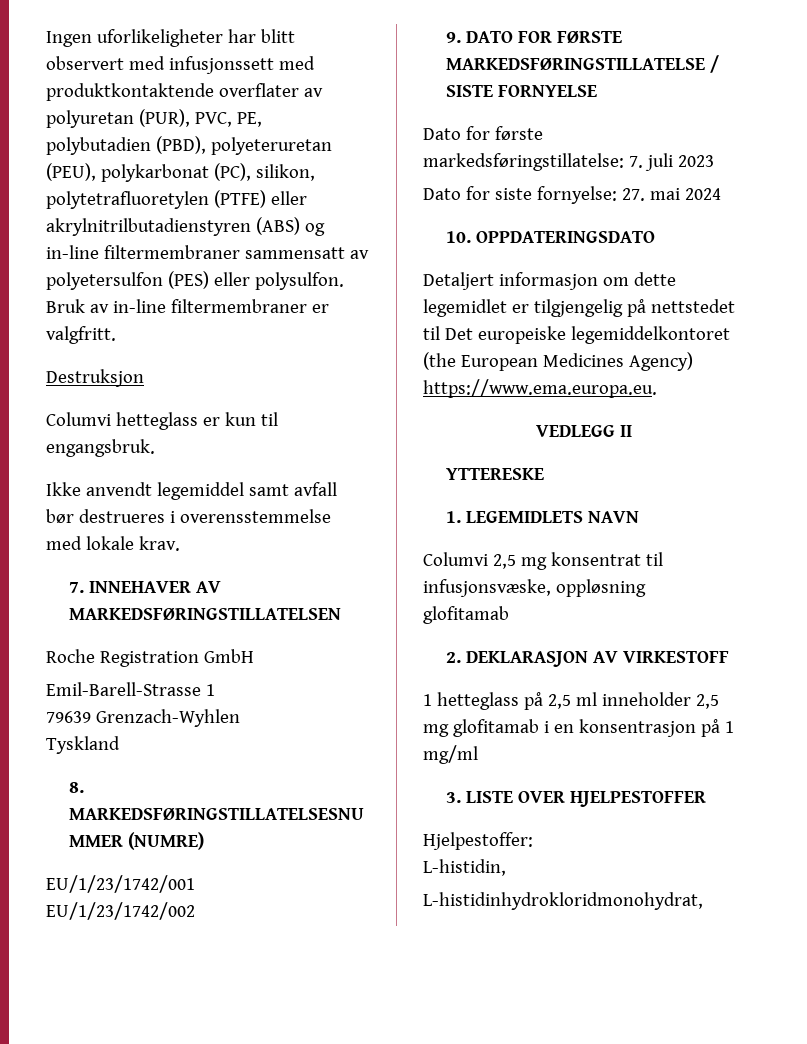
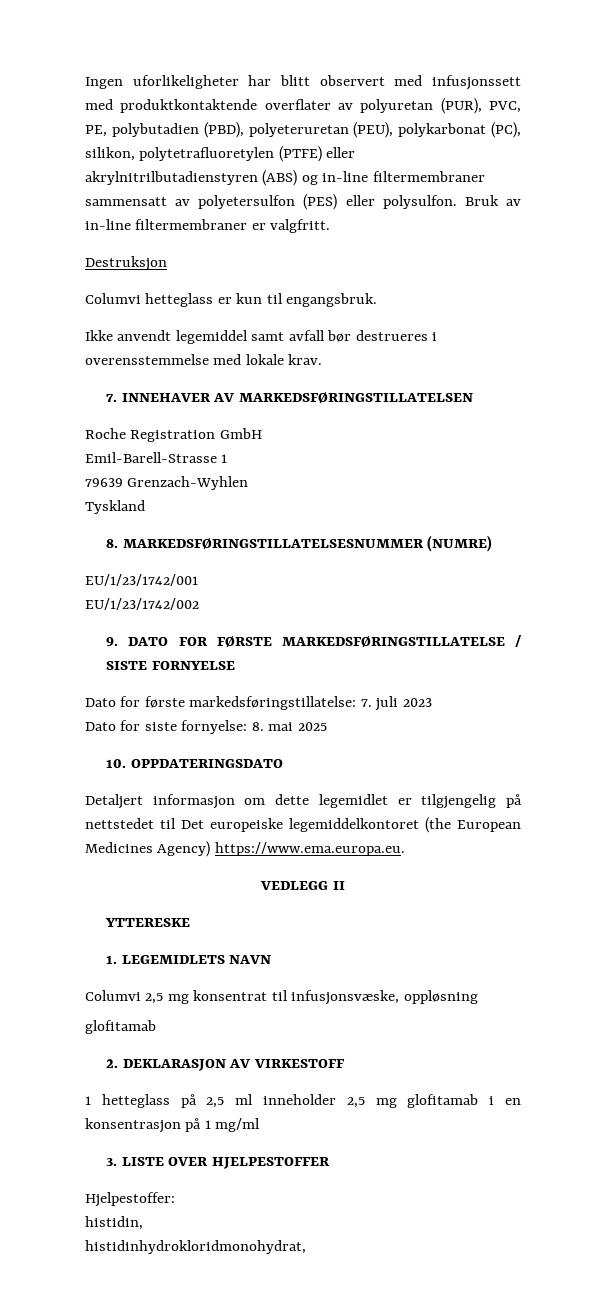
[621,188,721,201] 27. mai 2024 -> [251,722,327,731] 8. mai 2025
[423,859,506,876] [423,892,703,910] L-histidin, // L-histidinhydrokloridmonohydrat, -> [85,1216,143,1230] [85,1240,306,1254] histidin, // histidinhydrokloridmonohydrat,

